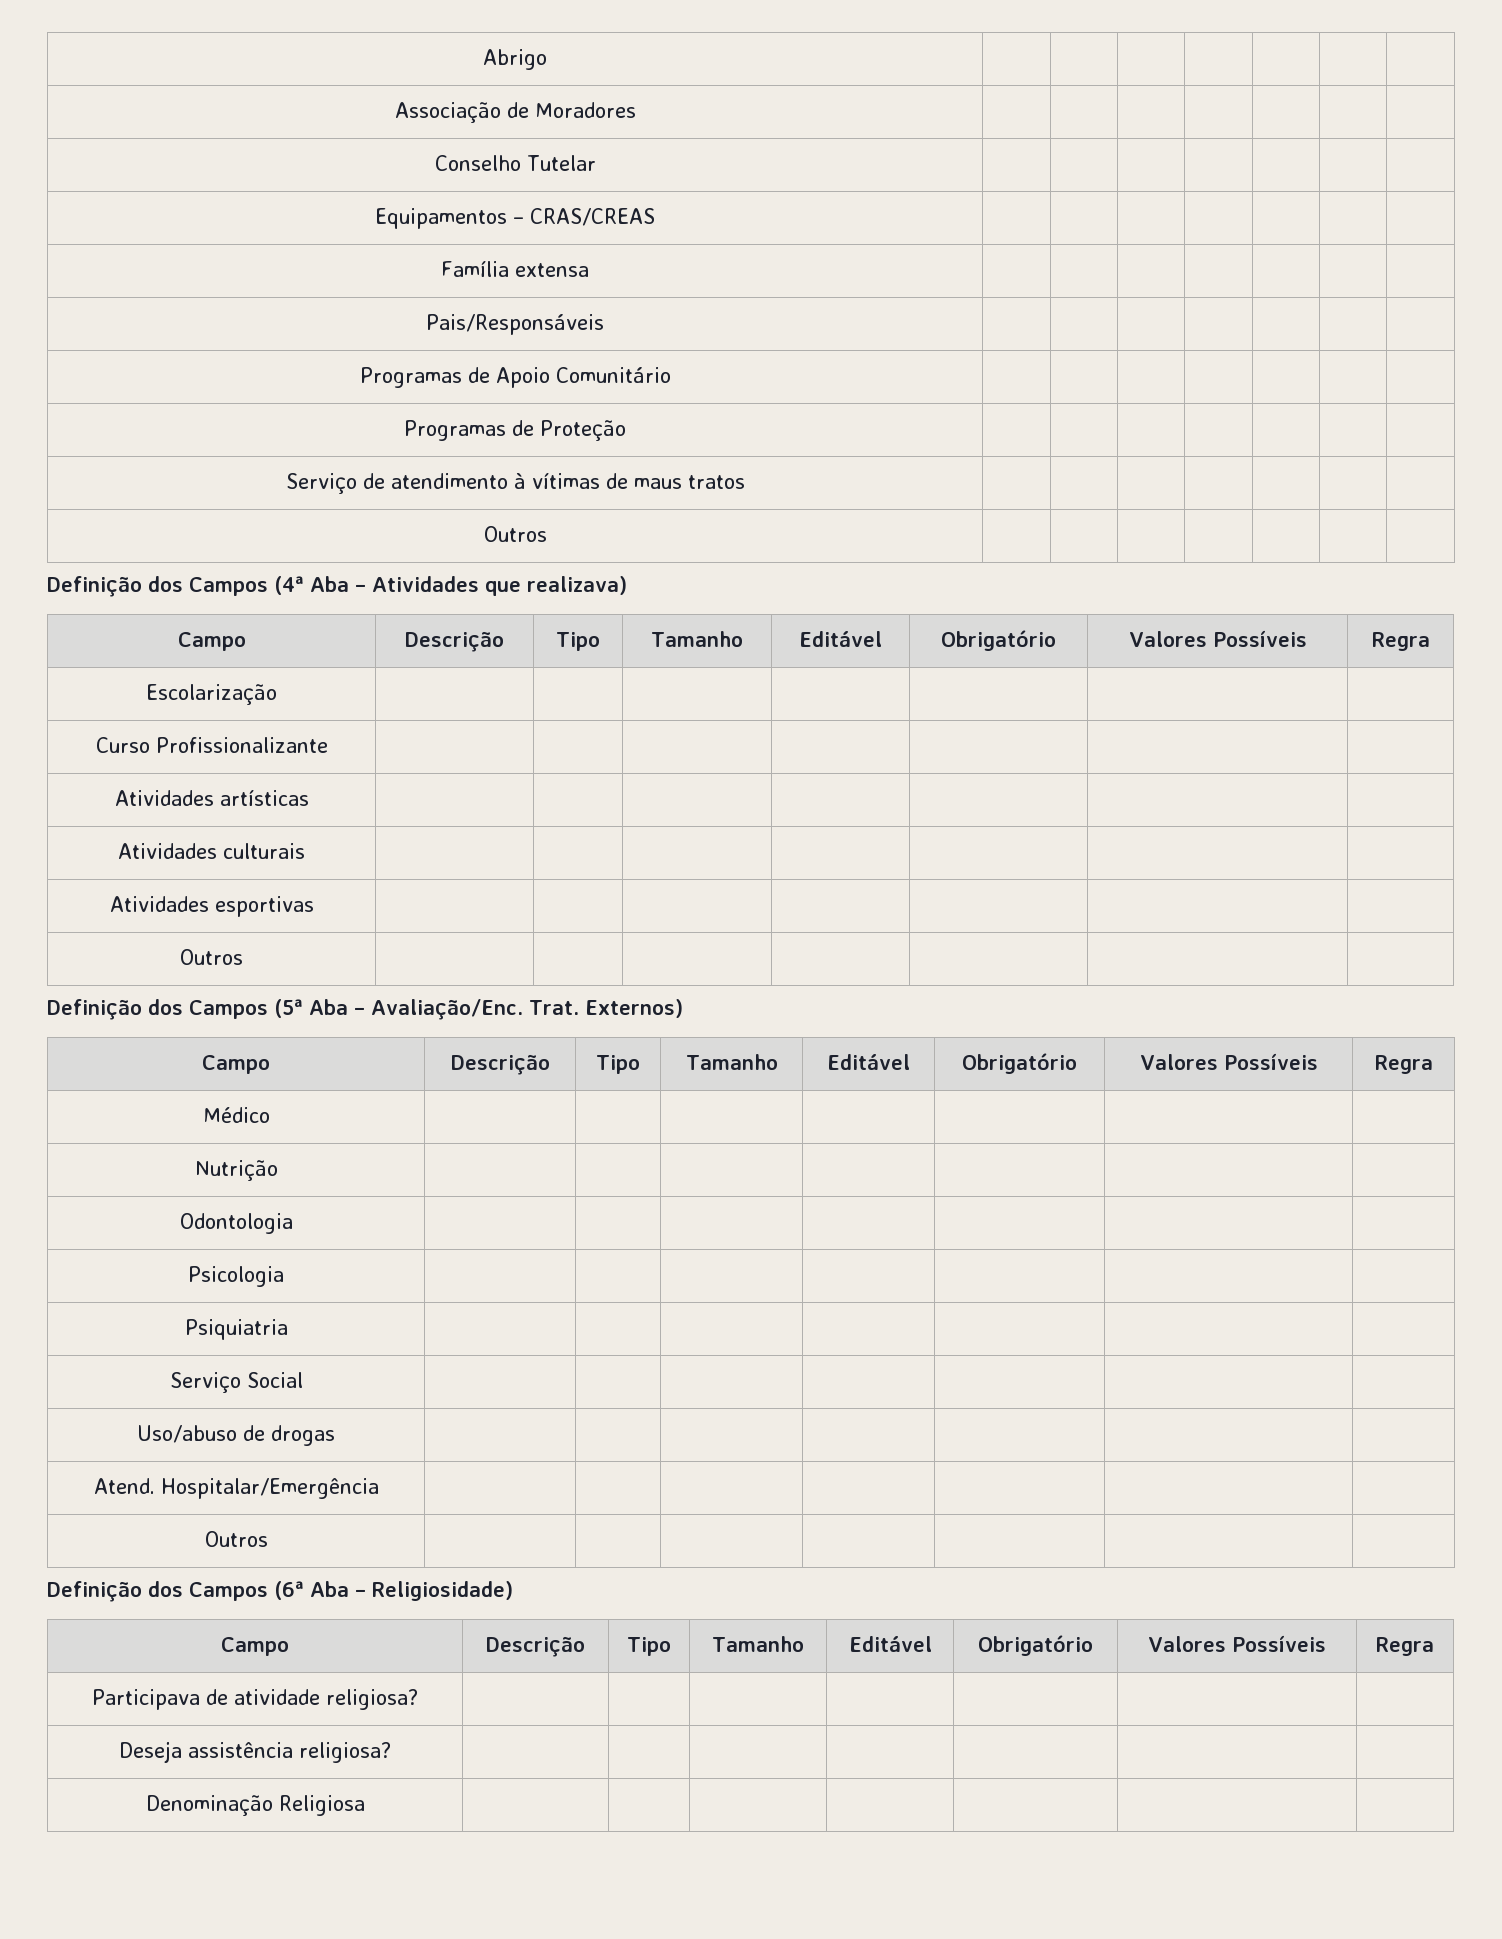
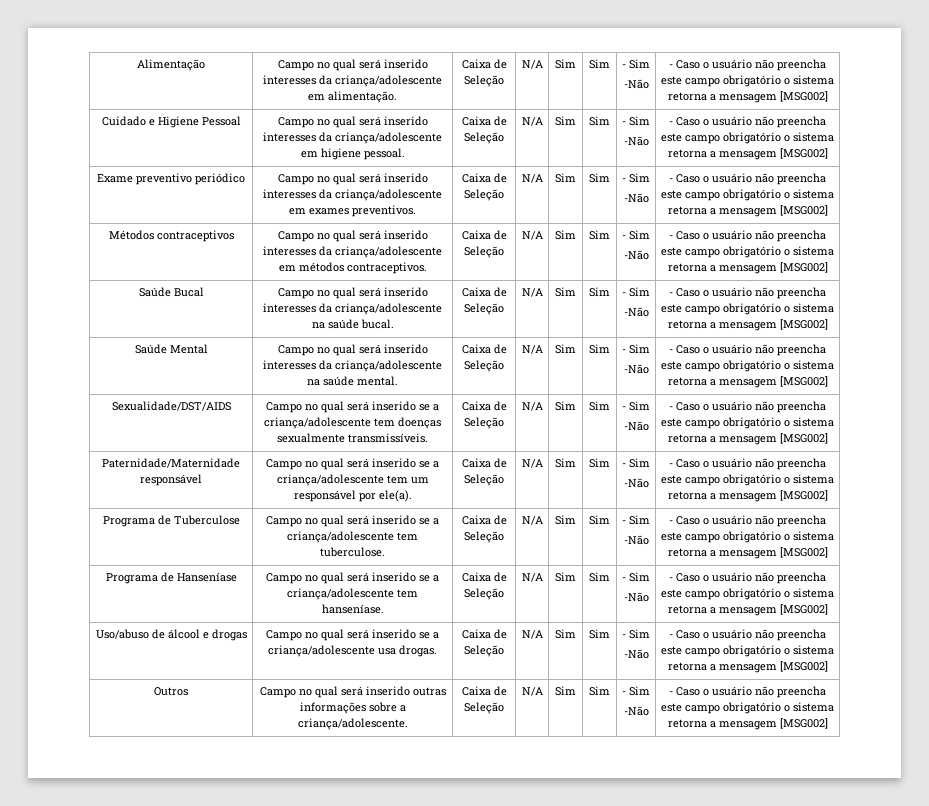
[483,49,547,70] [394,102,636,123] [434,155,596,171] [375,208,655,229] [441,261,589,277] [426,314,604,335] [359,367,671,388] [404,420,626,441] [285,473,745,494] [483,526,547,542] [47,576,627,597] [177,632,246,651] [405,631,504,652] [556,632,600,651] [651,631,744,647] [799,631,882,647] [941,630,1056,651] [1128,630,1307,647] [1371,632,1430,651] [146,684,277,705] [95,737,328,753] [114,790,309,806] [118,843,305,859] [109,896,314,917] [180,949,243,965] [47,999,683,1020] [202,1055,270,1074] [450,1054,550,1075] [596,1055,640,1074] [685,1054,778,1070] [827,1054,910,1070] [962,1053,1077,1074] [1139,1053,1318,1070] [1374,1055,1433,1074] [202,1107,270,1123] [194,1160,278,1181] [179,1213,293,1234] [188,1266,284,1287] [184,1319,288,1340] [169,1372,303,1393] [137,1425,335,1446] [93,1478,379,1499] [204,1531,268,1547] [47,1581,513,1602] [221,1637,289,1656] [486,1636,585,1657] [627,1637,671,1656] [712,1636,805,1652] [848,1636,932,1652] [978,1635,1093,1656] [1148,1635,1326,1652] [1376,1637,1434,1656] [92,1689,418,1710] [119,1741,391,1763] [145,1795,365,1816] Abrigo | | | | | | | // Associação de Moradores | | | | | | | // Conselho Tutelar | | | | | | | // Equipamentos – CRAS/CREAS | | | | | | | // Família extensa | | | | | | | // Pais/Responsáveis | | | | | | | // Programas de Apoio Comunitário | | | | | | | // Programas de Proteção | | | | | | | // Serviço de atendimento à vítimas de maus tratos | | | | | | | // Outros | | | | | | | // Definição dos Campos (4ª Aba – Atividades que realizava) // Campo | Descrição | Tipo | Tamanho | Editável | Obrigatório | Valores Possíveis | Regra // Escolarização | | | | | | | // Curso Profissionalizante | | | | | | | // Atividades artísticas | | | | | | | // Atividades culturais | | | | | | | // Atividades esportivas | | | | | | | // Outros | | | | | | | // Definição dos Campos (5ª Aba – Avaliação/Enc. Trat. Externos) // Campo | Descrição | Tipo | Tamanho | Editável | Obrigatório | Valores Possíveis | Regra // Médico | | | | | | | // Nutrição | | | | | | | // Odontologia | | | | | | | // Psicologia | | | | | | | // Psiquiatria | | | | | | | // Serviço Social | | | | | | | // Uso/abuso de drogas | | | | | | | // Atend. Hospitalar/Emergência | | | | | | | // Outros | | | | | | | // Definição dos Campos (6ª Aba – Religiosidade) // Campo | Descrição | Tipo | Tamanho | Editável | Obrigatório | Valores Possíveis | Regra // Participava de atividade religiosa? | | | | | | | // Deseja assistência religiosa? | | | | | | | // Denominação Religiosa | | | | | | | -> [137,59,205,71] [277,59,428,71] [263,75,442,87] [308,91,397,103] [461,59,507,69] [464,75,504,87] [521,60,543,69] [555,59,576,69] [589,59,610,69] [622,59,650,69] [623,79,649,89] [669,59,826,71] [661,75,834,87] [667,91,828,103] [101,116,241,128] [277,116,428,128] [263,132,442,144] [300,148,405,160] [461,116,507,126] [464,132,504,144] [521,117,543,126] [555,116,576,126] [589,116,610,126] [622,116,650,126] [623,136,649,146] [669,116,826,128] [661,132,834,144] [667,148,828,160] [97,173,245,185] [277,173,428,185] [263,189,442,201] [289,205,416,217] [461,173,507,183] [464,189,504,201] [521,174,543,183] [555,173,576,183] [589,173,610,183] [622,173,650,183] [623,193,649,203] [669,173,826,185] [661,189,834,201] [667,205,828,217] [108,230,234,242] [277,230,428,242] [263,246,442,258] [278,262,427,274] [461,230,507,240] [464,246,504,258] [521,231,543,240] [555,230,576,240] [589,230,610,240] [622,230,650,240] [623,250,649,260] [669,230,826,242] [661,246,834,258] [667,262,828,274] [138,287,204,297] [277,287,428,299] [263,303,442,315] [311,319,394,329] [461,287,507,297] [464,303,504,315] [521,288,543,297] [555,287,576,297] [589,287,610,297] [622,287,650,297] [623,307,649,317] [669,287,826,299] [661,303,834,315] [667,319,828,331] [134,344,208,354] [277,344,428,356] [263,360,442,372] [307,376,398,386] [461,344,507,354] [464,360,504,372] [521,345,543,354] [555,344,576,354] [589,344,610,354] [622,344,650,354] [623,364,649,374] [669,344,826,356] [661,360,834,372] [667,376,828,388] [111,401,231,411] [266,401,439,413] [264,417,441,429] [277,433,428,443] [461,401,507,411] [464,417,504,429] [521,402,543,411] [555,401,576,411] [589,401,610,411] [622,401,650,411] [623,421,649,431] [669,401,826,413] [661,417,834,429] [667,433,828,445] [102,458,240,468] [140,474,202,486] [266,458,439,470] [276,474,429,486] [293,490,412,502] [461,458,507,468] [464,474,504,486] [521,459,543,468] [555,458,576,468] [589,458,610,468] [622,458,650,468] [623,478,649,488] [669,458,826,470] [661,474,834,486] [667,490,828,502] [102,515,240,527] [266,515,439,527] [287,531,418,543] [320,547,385,557] [461,515,507,525] [464,531,504,543] [521,516,543,525] [555,515,576,525] [589,515,610,525] [622,515,650,525] [623,535,649,545] [669,515,826,527] [661,531,834,543] [667,547,828,559] [105,572,237,584] [266,572,439,584] [287,588,418,600] [321,604,384,614] [461,572,507,582] [464,588,504,600] [521,573,543,582] [555,572,576,582] [589,572,610,582] [622,572,650,582] [623,592,649,602] [669,572,826,584] [661,588,834,600] [667,604,828,616] [95,629,247,641] [266,629,439,641] [268,645,437,657] [461,629,507,639] [464,645,504,657] [521,630,543,639] [555,629,576,639] [589,629,610,639] [622,629,650,639] [623,649,649,659] [669,629,826,641] [661,645,834,657] [667,661,828,673] [154,687,188,696] [259,686,446,698] [299,702,406,714] [297,718,408,730] [461,686,507,696] [464,702,504,714] [521,687,543,696] [555,686,576,696] [589,686,610,696] [622,686,650,696] [623,706,649,716] [669,686,826,698] [661,702,834,714] [667,718,828,730] Alimentação | Campo no qual será inserido interesses da criança/adolescente em alimentação. | Caixa de Seleção | N/A | Sim | Sim | - Sim // -Não | - Caso o usuário não preencha este campo obrigatório o sistema retorna a mensagem [MSG002] // Cuidado e Higiene Pessoal | Campo no qual será inserido interesses da criança/adolescente em higiene pessoal. | Caixa de Seleção | N/A | Sim | Sim | - Sim // -Não | - Caso o usuário não preencha este campo obrigatório o sistema retorna a mensagem [MSG002] // Exame preventivo periódico | Campo no qual será inserido interesses da criança/adolescente em exames preventivos. | Caixa de Seleção | N/A | Sim | Sim | - Sim // -Não | - Caso o usuário não preencha este campo obrigatório o sistema retorna a mensagem [MSG002] // Métodos contraceptivos | Campo no qual será inserido interesses da criança/adolescente em métodos contraceptivos. | Caixa de Seleção | N/A | Sim | Sim | - Sim // -Não | - Caso o usuário não preencha este campo obrigatório o sistema retorna a mensagem [MSG002] // Saúde Bucal | Campo no qual será inserido interesses da criança/adolescente na saúde bucal. | Caixa de Seleção | N/A | Sim | Sim | - Sim // -Não | - Caso o usuário não preencha este campo obrigatório o sistema retorna a mensagem [MSG002] // Saúde Mental | Campo no qual será inserido interesses da criança/adolescente na saúde mental. | Caixa de Seleção | N/A | Sim | Sim | - Sim // -Não | - Caso o usuário não preencha este campo obrigatório o sistema retorna a mensagem [MSG002] // Sexualidade/DST/AIDS | Campo no qual será inserido se a criança/adolescente tem doenças sexualmente transmissíveis. | Caixa de Seleção | N/A | Sim | Sim | - Sim // -Não | - Caso o usuário não preencha este campo obrigatório o sistema retorna a mensagem [MSG002] // Paternidade/Maternidade responsável | Campo no qual será inserido se a criança/adolescente tem um responsável por ele(a). | Caixa de Seleção | N/A | Sim | Sim | - Sim // -Não | - Caso o usuário não preencha este campo obrigatório o sistema retorna a mensagem [MSG002] // Programa de Tuberculose | Campo no qual será inserido se a criança/adolescente tem tuberculose. | Caixa de Seleção | N/A | Sim | Sim | - Sim // -Não | - Caso o usuário não preencha este campo obrigatório o sistema retorna a mensagem [MSG002] // Programa de Hanseníase | Campo no qual será inserido se a criança/adolescente tem hanseníase. | Caixa de Seleção | N/A | Sim | Sim | - Sim // -Não | - Caso o usuário não preencha este campo obrigatório o sistema retorna a mensagem [MSG002] // Uso/abuso de álcool e drogas | Campo no qual será inserido se a criança/adolescente usa drogas. | Caixa de Seleção | N/A | Sim | Sim | - Sim // -Não | - Caso o usuário não preencha este campo obrigatório o sistema retorna a mensagem [MSG002] // Outros | Campo no qual será inserido outras informações sobre a criança/adolescente. | Caixa de Seleção | N/A | Sim | Sim | - Sim // -Não | - Caso o usuário não preencha este campo obrigatório o sistema retorna a mensagem [MSG002]

